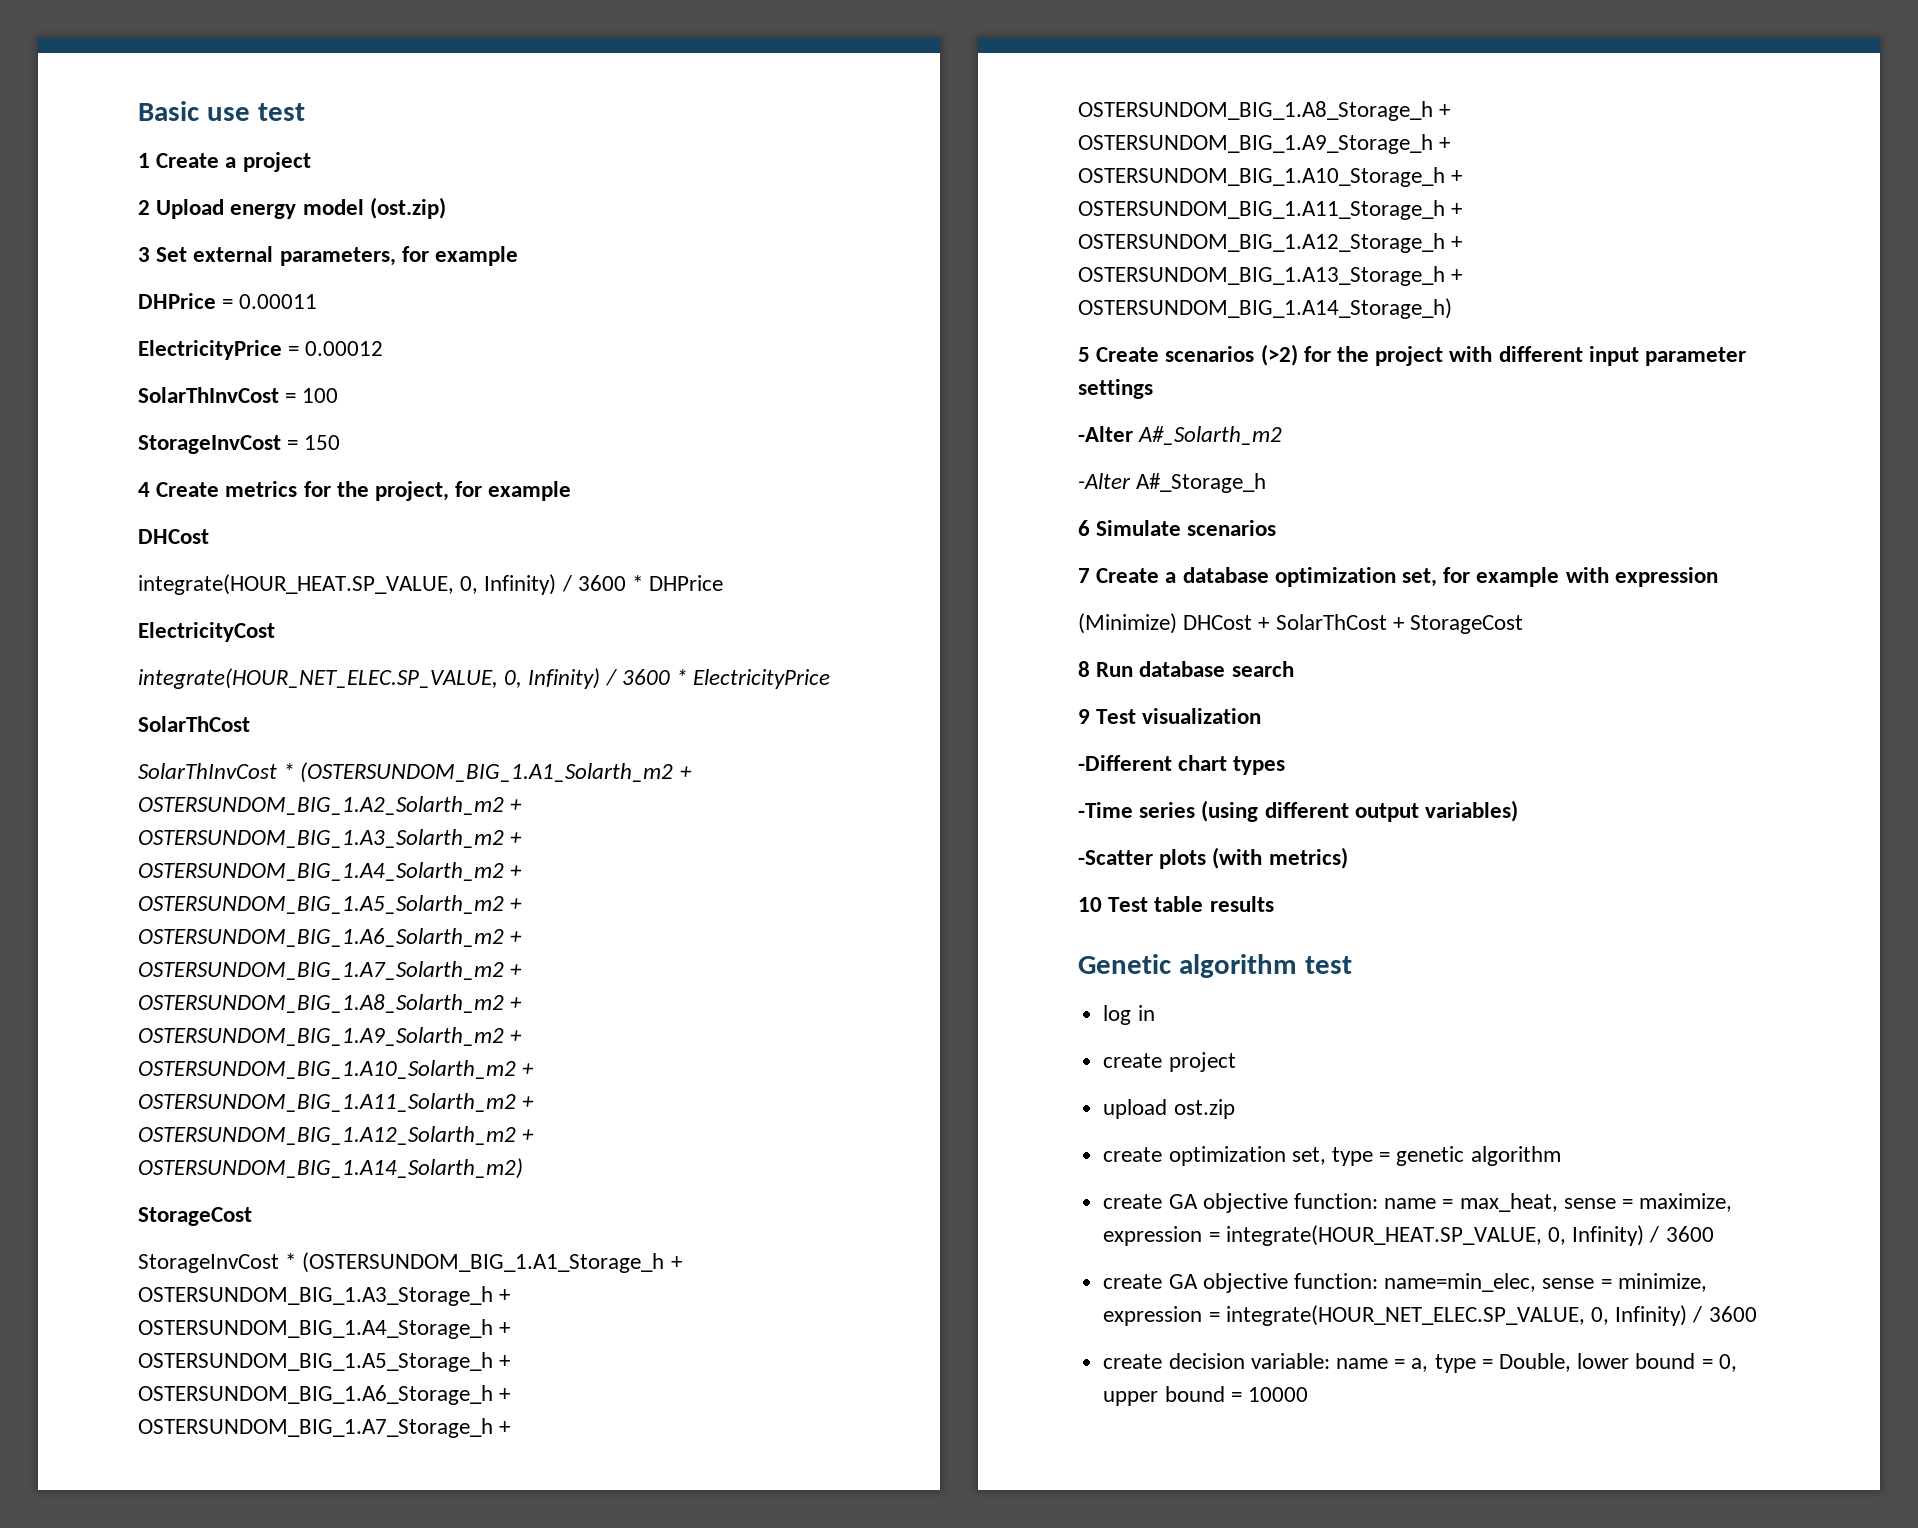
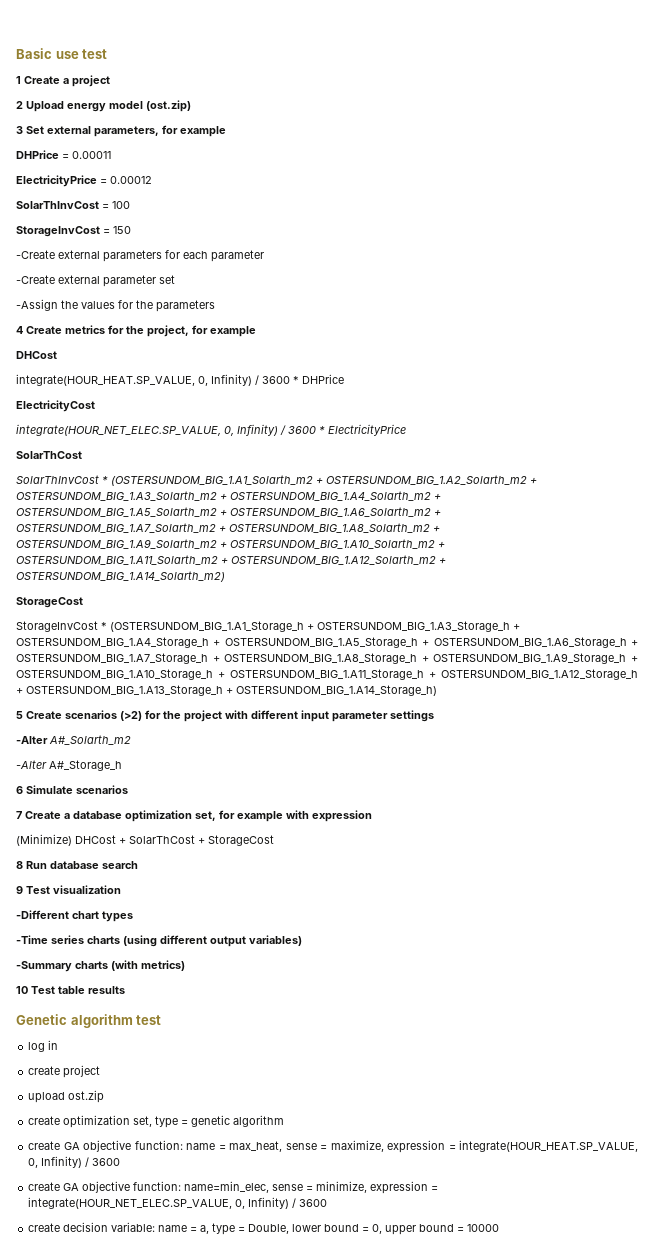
(341, 442) none -> [16,250,264,262] [16,275,175,287] [16,299,215,312] // -Create external parameters for each parameter // -Create external parameter set // -Assign the values for the parameters
(1196, 810) none -> [87,936,120,944] charts
[1078,849,1207,869] -Scatter plots -> [16,961,108,972] -Summary charts

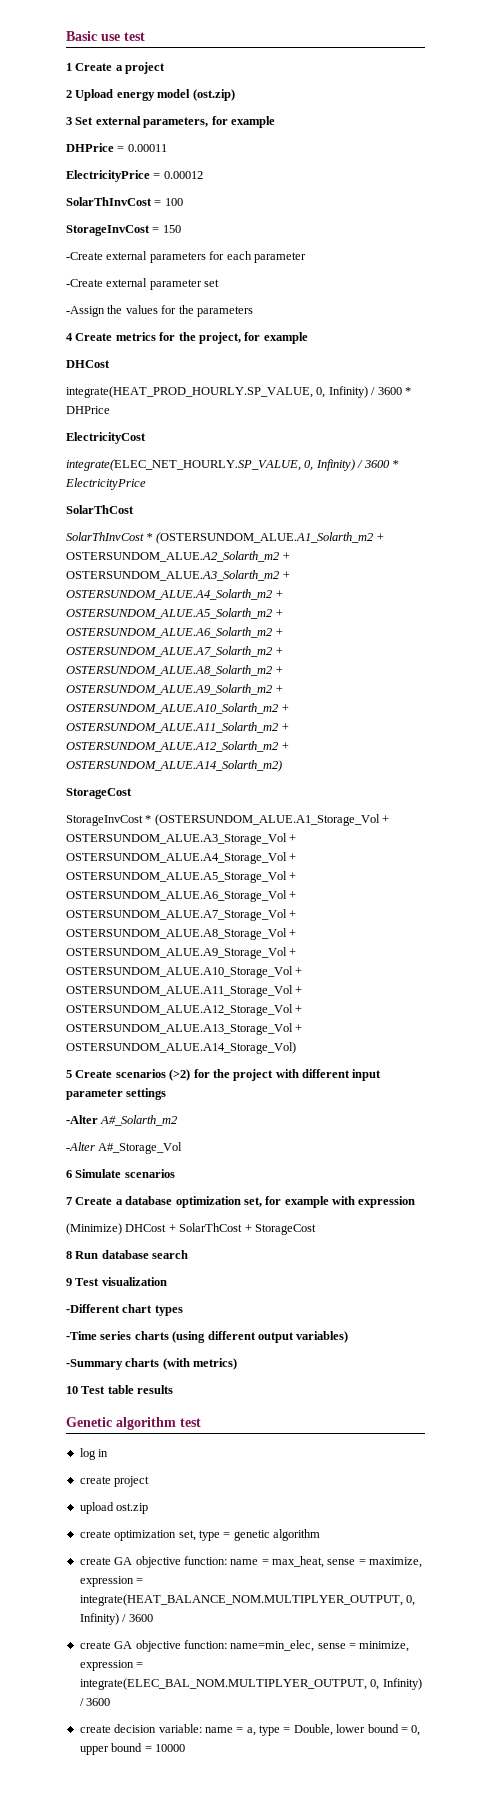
[16,374,195,386] integrate(HOUR_HEAT.SP_VALUE, -> [66,386,313,398] integrate(HEAT_PROD_HOURLY.SP_VALUE,
[16,424,221,436] integrate(HOUR_NET_ELEC.SP_VALUE, -> [66,459,301,471] integrate(ELEC_NET_HOURLY.SP_VALUE,
[111,475,537,486] [16,491,441,501] [16,507,441,517] [16,523,440,533] [16,539,445,549] [16,555,446,565] [16,571,225,582] [16,597,83,608] [16,621,520,632] [16,637,638,648] [16,653,639,664] [16,669,638,680] [16,685,437,696] (OSTERSUNDOM_BIG_1.A1_Solarth_m2 + OSTERSUNDOM_BIG_1.A2_Solarth_m2 + OSTERSUNDOM_BIG_1.A3_Solarth_m2 + OSTERSUNDOM_BIG_1.A4_Solarth_m2 + OSTERSUNDOM_BIG_1.A5_Solarth_m2 + OSTERSUNDOM_BIG_1.A6_Solarth_m2 + OSTERSUNDOM_BIG_1.A7_Solarth_m2 + OSTERSUNDOM_BIG_1.A8_Solarth_m2 + OSTERSUNDOM_BIG_1.A9_Solarth_m2 + OSTERSUNDOM_BIG_1.A10_Solarth_m2 + OSTERSUNDOM_BIG_1.A11_Solarth_m2 + OSTERSUNDOM_BIG_1.A12_Solarth_m2 + OSTERSUNDOM_BIG_1.A14_Solarth_m2) // StorageCost // StorageInvCost * (OSTERSUNDOM_BIG_1.A1_Storage_h + OSTERSUNDOM_BIG_1.A3_Storage_h + OSTERSUNDOM_BIG_1.A4_Storage_h + OSTERSUNDOM_BIG_1.A5_Storage_h + OSTERSUNDOM_BIG_1.A6_Storage_h + OSTERSUNDOM_BIG_1.A7_Storage_h + OSTERSUNDOM_BIG_1.A8_Storage_h + OSTERSUNDOM_BIG_1.A9_Storage_h + OSTERSUNDOM_BIG_1.A10_Storage_h + OSTERSUNDOM_BIG_1.A11_Storage_h + OSTERSUNDOM_BIG_1.A12_Storage_h + OSTERSUNDOM_BIG_1.A13_Storage_h + OSTERSUNDOM_BIG_1.A14_Storage_h) -> [155,532,385,544] [66,551,291,562] [66,570,291,581] [66,589,284,600] [66,608,284,619] [66,627,284,638] [66,646,284,657] [66,665,284,676] [66,684,284,695] [66,703,290,714] [66,722,290,733] [66,741,290,752] [66,760,282,772] [66,788,132,799] [66,814,390,826] [66,833,297,845] [66,852,297,864] [66,871,297,883] [66,890,297,902] [66,909,297,921] [66,928,297,940] [66,947,297,959] [66,966,303,978] [66,985,303,997] [66,1004,303,1016] [66,1023,303,1035] [66,1042,296,1054] (OSTERSUNDOM_ALUE.A1_Solarth_m2 + OSTERSUNDOM_ALUE.A2_Solarth_m2 + OSTERSUNDOM_ALUE.A3_Solarth_m2 + OSTERSUNDOM_ALUE.A4_Solarth_m2 + OSTERSUNDOM_ALUE.A5_Solarth_m2 + OSTERSUNDOM_ALUE.A6_Solarth_m2 + OSTERSUNDOM_ALUE.A7_Solarth_m2 + OSTERSUNDOM_ALUE.A8_Solarth_m2 + OSTERSUNDOM_ALUE.A9_Solarth_m2 + OSTERSUNDOM_ALUE.A10_Solarth_m2 + OSTERSUNDOM_ALUE.A11_Solarth_m2 + OSTERSUNDOM_ALUE.A12_Solarth_m2 + OSTERSUNDOM_ALUE.A14_Solarth_m2) // StorageCost // StorageInvCost * (OSTERSUNDOM_ALUE.A1_Storage_Vol + OSTERSUNDOM_ALUE.A3_Storage_Vol + OSTERSUNDOM_ALUE.A4_Storage_Vol + OSTERSUNDOM_ALUE.A5_Storage_Vol + OSTERSUNDOM_ALUE.A6_Storage_Vol + OSTERSUNDOM_ALUE.A7_Storage_Vol + OSTERSUNDOM_ALUE.A8_Storage_Vol + OSTERSUNDOM_ALUE.A9_Storage_Vol + OSTERSUNDOM_ALUE.A10_Storage_Vol + OSTERSUNDOM_ALUE.A11_Storage_Vol + OSTERSUNDOM_ALUE.A12_Storage_Vol + OSTERSUNDOM_ALUE.A13_Storage_Vol + OSTERSUNDOM_ALUE.A14_Storage_Vol)
[49,760,122,771] A#_Storage_h -> [98,1142,183,1154] A#_Storage_Vol
[459,1140,638,1152] integrate(HOUR_HEAT.SP_VALUE, -> [79,1594,403,1606] integrate(HEAT_BALANCE_NOM.MULTIPLYER_OUTPUT,
[28,1197,233,1209] integrate(HOUR_NET_ELEC.SP_VALUE, -> [79,1678,367,1690] integrate(ELEC_BAL_NOM.MULTIPLYER_OUTPUT,

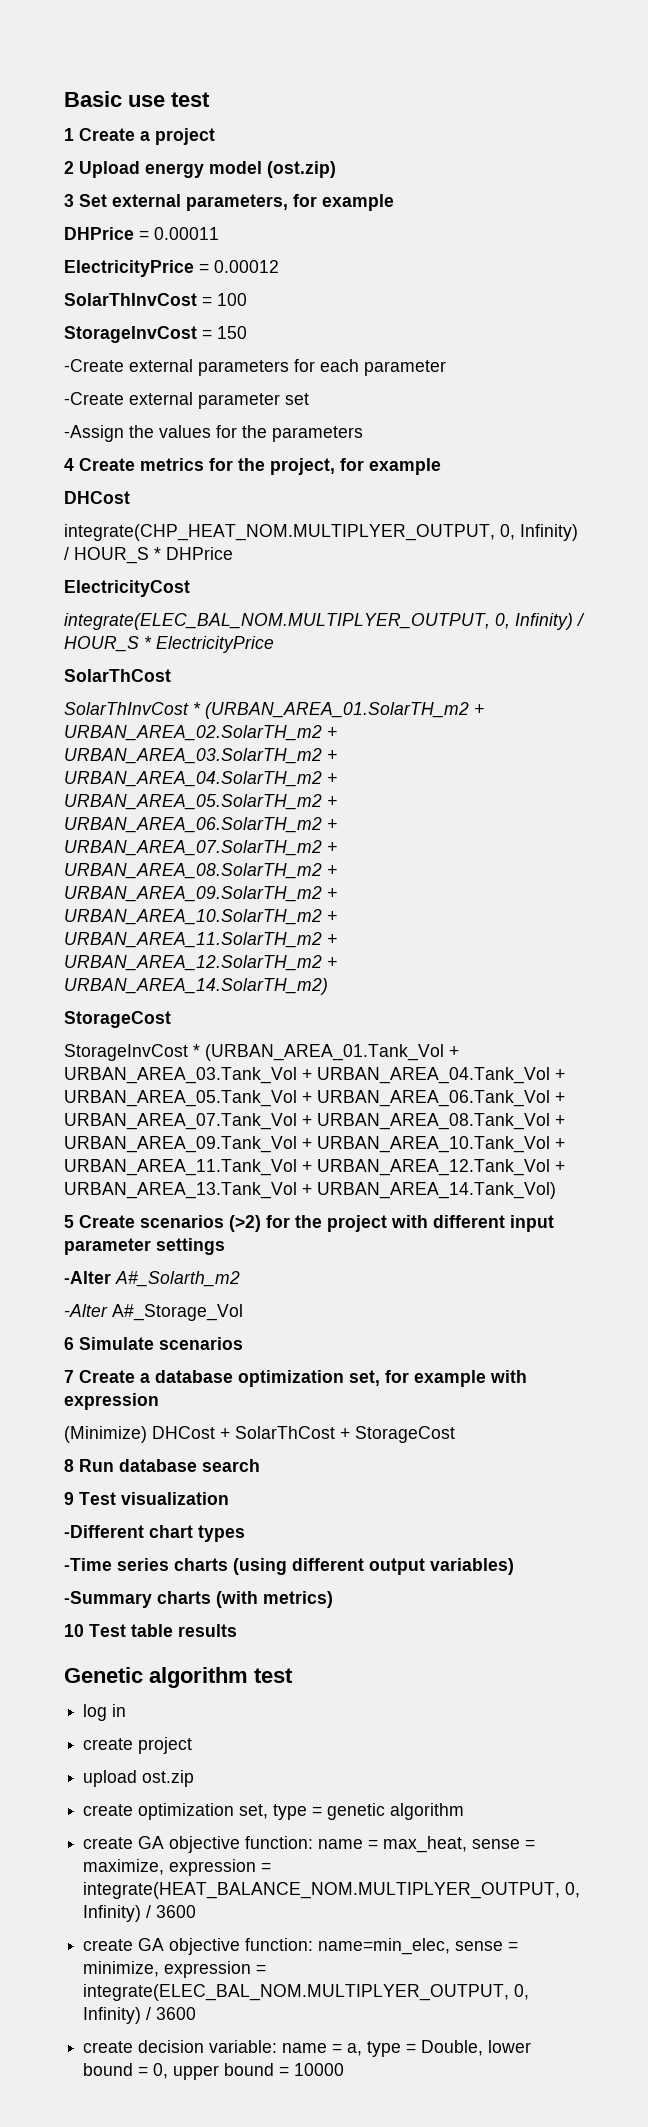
[66,386,402,398] integrate(HEAT_PROD_HOURLY.SP_VALUE, 0, Infinity) / 3600 -> [64,524,578,541] [64,547,149,564] integrate(CHP_HEAT_NOM.MULTIPLYER_OUTPUT, 0, Infinity) / HOUR_S
[66,459,390,471] integrate(ELEC_NET_HOURLY.SP_VALUE, 0, Infinity) / 3600 -> [64,613,585,630] [64,636,139,652] integrate(ELEC_BAL_NOM.MULTIPLYER_OUTPUT, 0, Infinity) / HOUR_S
[155,532,385,544] [66,551,291,562] [66,570,291,581] [66,589,284,600] [66,608,284,619] [66,627,284,638] [66,646,284,657] [66,665,284,676] [66,684,284,695] [66,703,290,714] [66,722,290,733] [66,741,290,752] [66,760,282,772] [66,788,132,799] [66,814,390,826] [66,833,297,845] [66,852,297,864] [66,871,297,883] [66,890,297,902] [66,909,297,921] [66,928,297,940] [66,947,297,959] [66,966,303,978] [66,985,303,997] [66,1004,303,1016] [66,1023,303,1035] [66,1042,296,1054] (OSTERSUNDOM_ALUE.A1_Solarth_m2 + OSTERSUNDOM_ALUE.A2_Solarth_m2 + OSTERSUNDOM_ALUE.A3_Solarth_m2 + OSTERSUNDOM_ALUE.A4_Solarth_m2 + OSTERSUNDOM_ALUE.A5_Solarth_m2 + OSTERSUNDOM_ALUE.A6_Solarth_m2 + OSTERSUNDOM_ALUE.A7_Solarth_m2 + OSTERSUNDOM_ALUE.A8_Solarth_m2 + OSTERSUNDOM_ALUE.A9_Solarth_m2 + OSTERSUNDOM_ALUE.A10_Solarth_m2 + OSTERSUNDOM_ALUE.A11_Solarth_m2 + OSTERSUNDOM_ALUE.A12_Solarth_m2 + OSTERSUNDOM_ALUE.A14_Solarth_m2) // StorageCost // StorageInvCost * (OSTERSUNDOM_ALUE.A1_Storage_Vol + OSTERSUNDOM_ALUE.A3_Storage_Vol + OSTERSUNDOM_ALUE.A4_Storage_Vol + OSTERSUNDOM_ALUE.A5_Storage_Vol + OSTERSUNDOM_ALUE.A6_Storage_Vol + OSTERSUNDOM_ALUE.A7_Storage_Vol + OSTERSUNDOM_ALUE.A8_Storage_Vol + OSTERSUNDOM_ALUE.A9_Storage_Vol + OSTERSUNDOM_ALUE.A10_Storage_Vol + OSTERSUNDOM_ALUE.A11_Storage_Vol + OSTERSUNDOM_ALUE.A12_Storage_Vol + OSTERSUNDOM_ALUE.A13_Storage_Vol + OSTERSUNDOM_ALUE.A14_Storage_Vol) -> [205,702,484,719] [64,725,337,741] [64,748,337,764] [64,771,337,787] [64,794,337,810] [64,817,337,833] [64,840,337,856] [64,863,337,879] [64,886,337,902] [64,909,337,925] [64,932,337,948] [64,955,337,971] [64,978,328,995] [64,1011,171,1028] [64,1044,459,1061] [64,1067,565,1084] [64,1090,565,1107] [64,1113,565,1130] [64,1136,565,1153] [64,1159,565,1176] [64,1182,556,1199] (URBAN_AREA_01.SolarTH_m2 + URBAN_AREA_02.SolarTH_m2 + URBAN_AREA_03.SolarTH_m2 + URBAN_AREA_04.SolarTH_m2 + URBAN_AREA_05.SolarTH_m2 + URBAN_AREA_06.SolarTH_m2 + URBAN_AREA_07.SolarTH_m2 + URBAN_AREA_08.SolarTH_m2 + URBAN_AREA_09.SolarTH_m2 + URBAN_AREA_10.SolarTH_m2 + URBAN_AREA_11.SolarTH_m2 + URBAN_AREA_12.SolarTH_m2 + URBAN_AREA_14.SolarTH_m2) // StorageCost // StorageInvCost * (URBAN_AREA_01.Tank_Vol + URBAN_AREA_03.Tank_Vol + URBAN_AREA_04.Tank_Vol + URBAN_AREA_05.Tank_Vol + URBAN_AREA_06.Tank_Vol + URBAN_AREA_07.Tank_Vol + URBAN_AREA_08.Tank_Vol + URBAN_AREA_09.Tank_Vol + URBAN_AREA_10.Tank_Vol + URBAN_AREA_11.Tank_Vol + URBAN_AREA_12.Tank_Vol + URBAN_AREA_13.Tank_Vol + URBAN_AREA_14.Tank_Vol)

